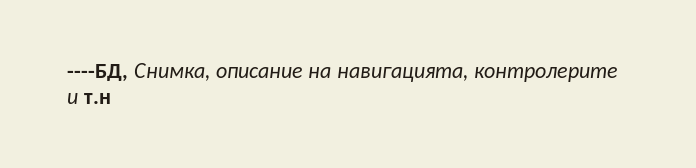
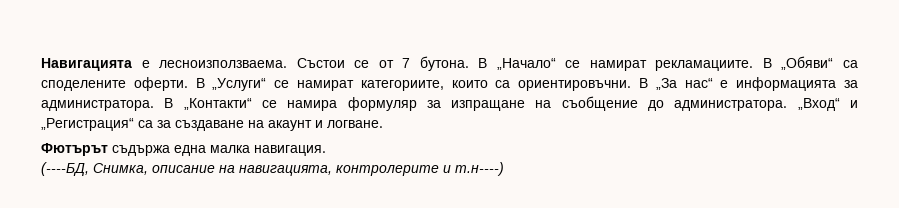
[67,64,128,82] ----БД, -> [41,56,858,71] [41,77,858,91] [41,96,858,111] [41,118,383,131] [41,143,326,156] [41,162,89,176] Навигацията е лесноизползваема. Състои се от 7 бутона. В „Начало“ се намират рекламациите. В „Обяви“ са споделените оферти. В „Услуги“ се намират категориите, които са ориентировъчни. В „За нас“ е информацията за администратора. В „Контакти“ се намира формуляр за изпращане на съобщение до администратора. „Вход“ и „Регистрация“ са за създаване на акаунт и логване. // Фютърът съдържа една малка навигация. // (----БД,
[83,93,111,104] т.н -> [455,162,504,176] т.н----)

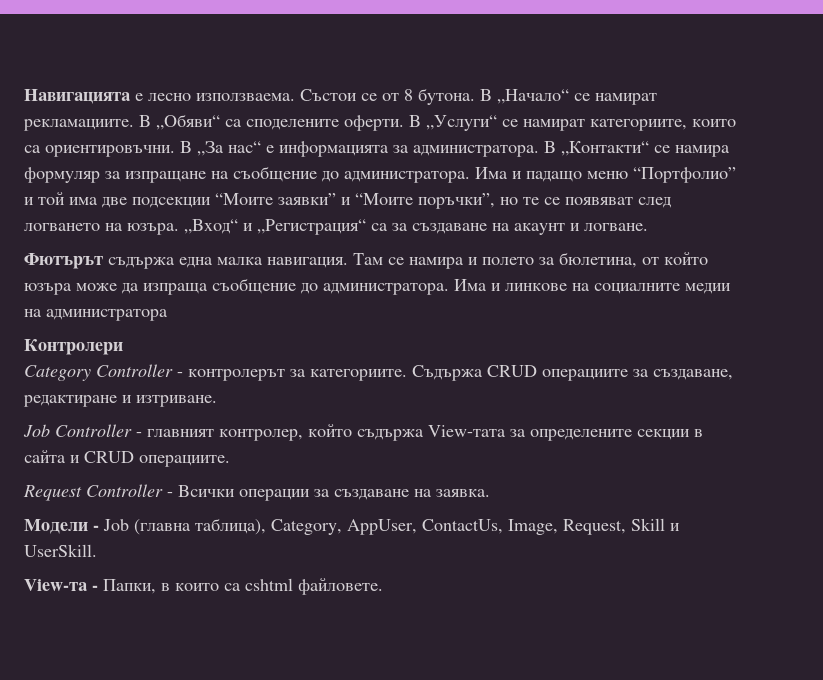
[159,60,288,68] лесноизползваема. -> [148,93,295,101] лесно използваема.
[402,58,411,68] 7 -> [404,89,413,101] 8
(788, 105) none -> [475,167,736,183] [24,192,671,209] [24,223,179,235] Има и падащо меню “Портфолио” и той има две подсекции “Моите заявки” и “Моите поръчки”, но те се появяват след логването на юзъра.
[41,162,504,176] // (----БД, Снимка, описание на навигацията, контролерите и т.н----) -> [353,252,708,269] [24,278,731,295] [24,309,168,321] [24,339,123,355] [24,364,733,381] [23,395,217,407] [23,424,703,441] [24,450,230,467] [23,484,490,501] [24,518,680,535] [24,544,97,557] [24,578,383,595] Там се намира и полето за бюлетина, от който юзъра може да изпраща съобщение до администратора. Има и линкове на социалните медии на администратора // Контролери // Category Controller - контролерът за категориите. Съдържа CRUD операциите за създаване, редактиране и изтриване. // Job Controller - главният контролер, който съдържа View-тата за определените секции в сайта и CRUD операциите. // Request Controller - Всички операции за създаване на заявка. // Модели - Job (главна таблица), Category, AppUser, ContactUs, Image, Request, Skill и UserSkill. // View-та - Папки, в които са cshtml файловете.

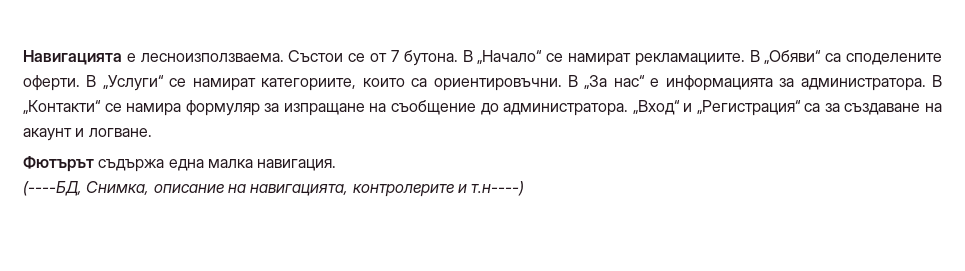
[148,93,295,101] лесно използваема. -> [140,53,284,62] лесноизползваема.
[404,89,413,101] 8 -> [390,50,399,62] 7
[475,167,736,183] [24,192,671,209] [24,223,179,235] Има и падащо меню “Портфолио” и той има две подсекции “Моите заявки” и “Моите поръчки”, но те се появяват след логването на юзъра. -> (629, 109) none
[353,252,708,269] [24,278,731,295] [24,309,168,321] [24,339,123,355] [24,364,733,381] [23,395,217,407] [23,424,703,441] [24,450,230,467] [23,484,490,501] [24,518,680,535] [24,544,97,557] [24,578,383,595] Там се намира и полето за бюлетина, от който юзъра може да изпраща съобщение до администратора. Има и линкове на социалните медии на администратора // Контролери // Category Controller - контролерът за категориите. Съдържа CRUD операциите за създаване, редактиране и изтриване. // Job Controller - главният контролер, който съдържа View-тата за определените секции в сайта и CRUD операциите. // Request Controller - Всички операции за създаване на заявка. // Модели - Job (главна таблица), Category, AppUser, ContactUs, Image, Request, Skill и UserSkill. // View-та - Папки, в които са cshtml файловете. -> [23,181,525,197] // (----БД, Снимка, описание на навигацията, контролерите и т.н----)

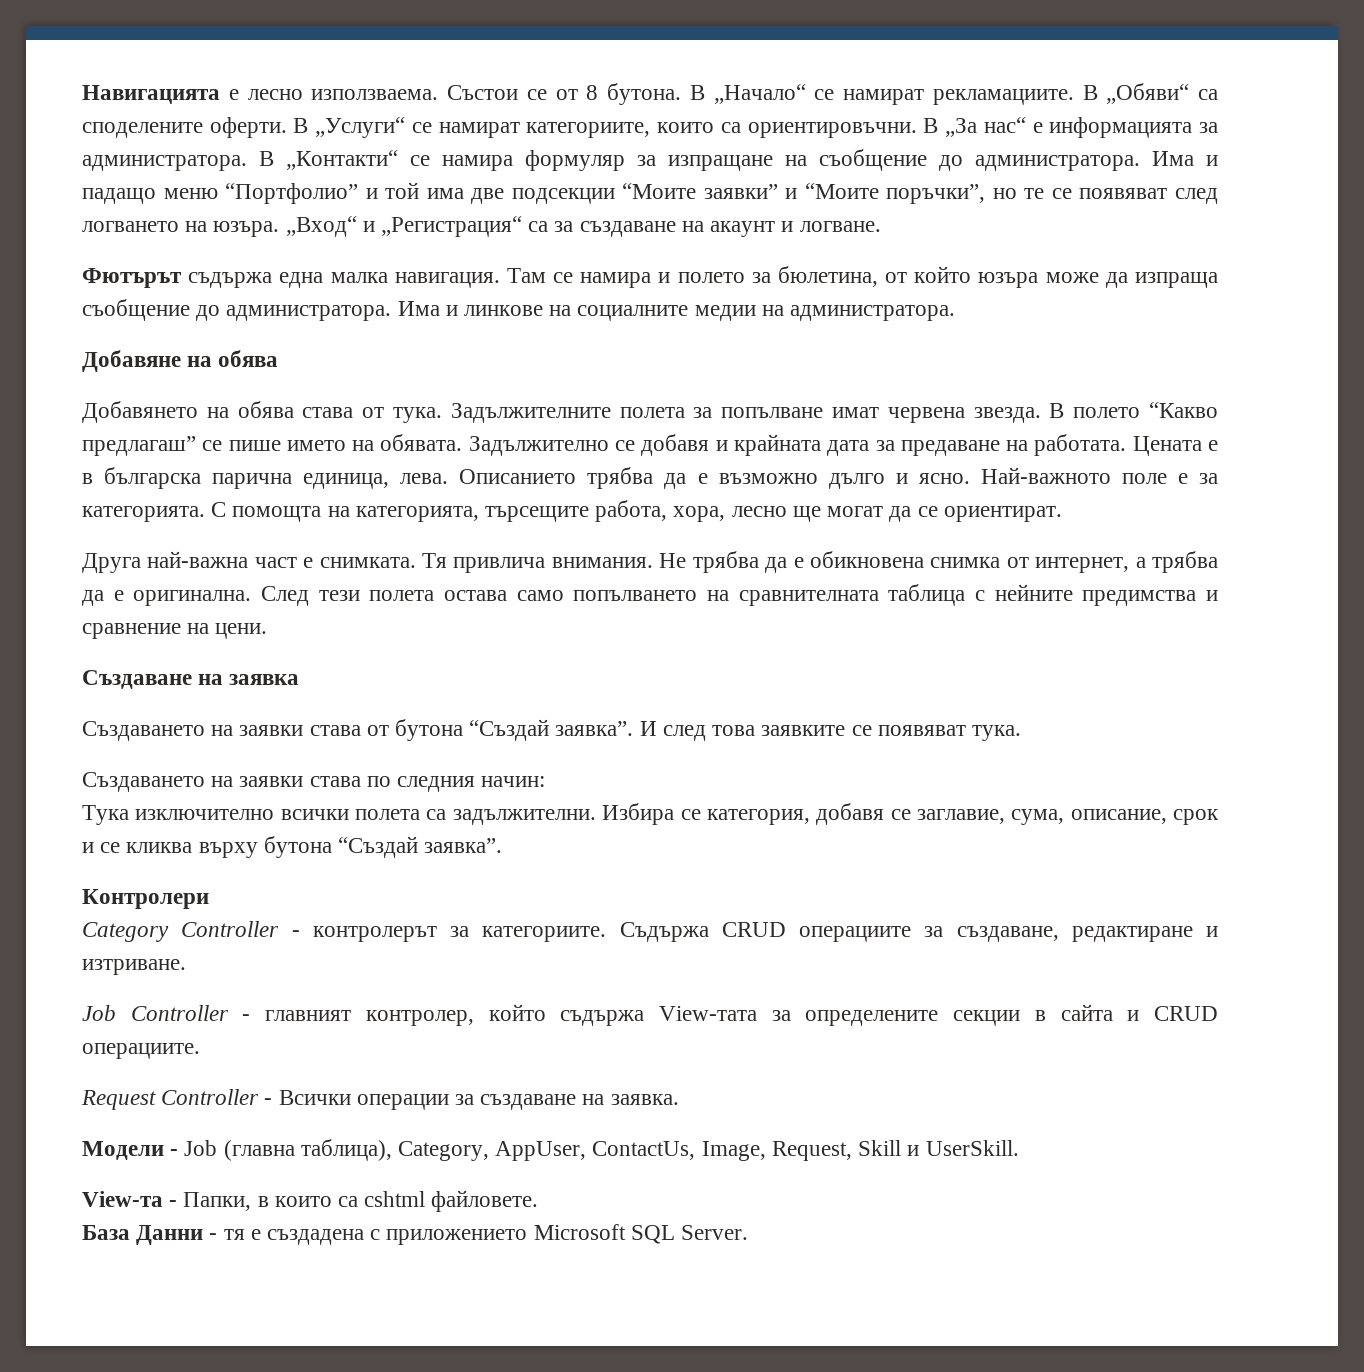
[140,53,284,62] лесноизползваема. -> [247,89,439,100] лесно използваема.
[390,50,399,62] 7 -> [586,85,599,100] 8
(629, 109) none -> [1152,151,1218,166] [82,182,1218,204] [82,221,280,237] Има и падащо меню “Портфолио” и той има две подсекции “Моите заявки” и “Моите поръчки”, но те се появяват след логването на юзъра.
[23,181,525,197] // (----БД, Снимка, описание на навигацията, контролерите и т.н----) -> [506,266,1218,288] [82,299,956,321] [82,350,279,372] [82,401,1218,423] [82,434,1218,456] [82,467,1218,489] [82,500,1062,522] [82,551,1218,573] [82,584,1218,606] [82,623,268,639] [82,670,300,689] [82,719,1021,741] [82,772,546,792] [82,803,1220,825] [82,836,503,858] [82,889,209,909] [82,921,1218,942] [82,959,186,975] [82,1004,1218,1026] [82,1043,200,1059] [81,1089,679,1110] [82,1139,1019,1161] [82,1190,539,1212] [82,1224,749,1245] Там се намира и полето за бюлетина, от който юзъра може да изпраща съобщение до администратора. Има и линкове на социалните медии на администратора. // Добавяне на обява // Добавянето на обява става от тука. Задължителните полета за попълване имат червена звезда. В полето “Какво предлагаш” се пише името на обявата. Задължително се добавя и крайната дата за предаване на работата. Цената е в българска парична единица, лева. Описанието трябва да е възможно дълго и ясно. Най-важното поле е за категорията. С помощта на категорията, търсещите работа, хора, лесно ще могат да се ориентират. // Друга най-важна част е снимката. Тя привлича внимания. Не трябва да е обикновена снимка от интернет, а трябва да е оригинална. След тези полета остава само попълването на сравнителната таблица с нейните предимства и сравнение на цени. // Създаване на заявка // Създаването на заявки става от бутона “Създай заявка”. И след това заявките се появяват тука. // Създаването на заявки става по следния начин: // Тука изключително всички полета са задължителни. Избира се категория, добавя се заглавие, сума, описание, срок и се кликва върху бутона “Създай заявка”. // Контролери // Category Controller - контролерът за категориите. Съдържа CRUD операциите за създаване, редактиране и изтриване. // Job Controller - главният контролер, който съдържа View-тата за определените секции в сайта и CRUD операциите. // Request Controller - Всички операции за създаване на заявка. // Модели - Job (главна таблица), Category, AppUser, ContactUs, Image, Request, Skill и UserSkill. // View-та - Папки, в които са cshtml файловете. // База Данни - тя е създадена с приложението Microsoft SQL Server.

